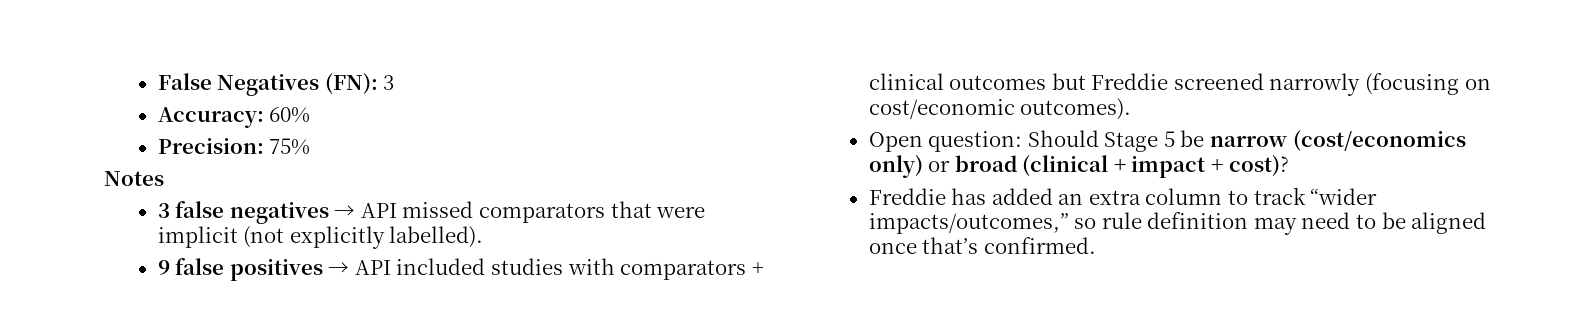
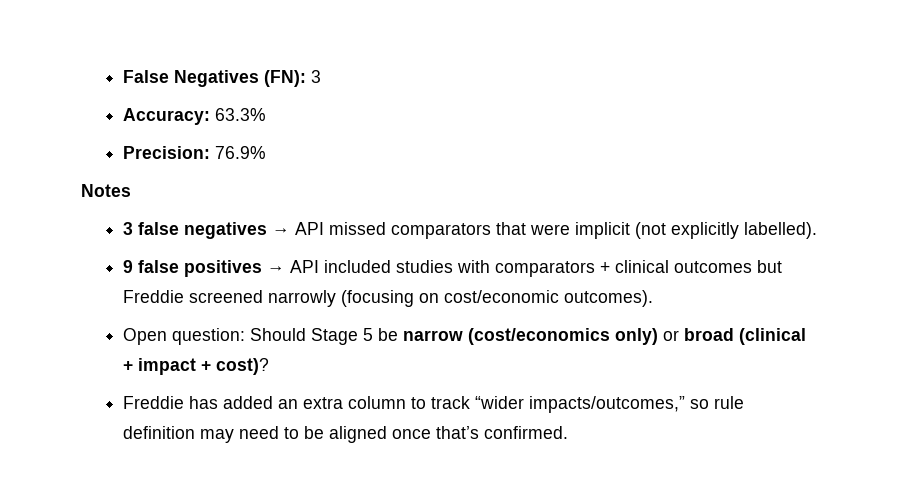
[269,107,311,123] 60% -> [214,108,266,121] 63.3%
[269,138,311,155] 75% -> [214,146,266,159] 76.9%

